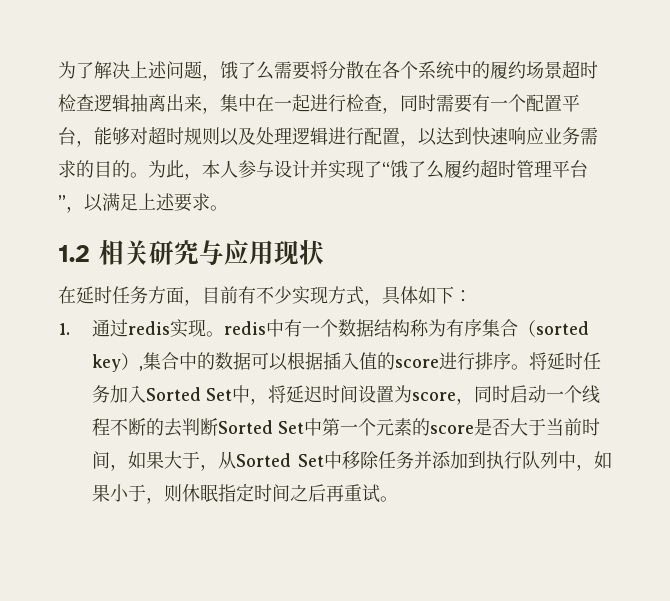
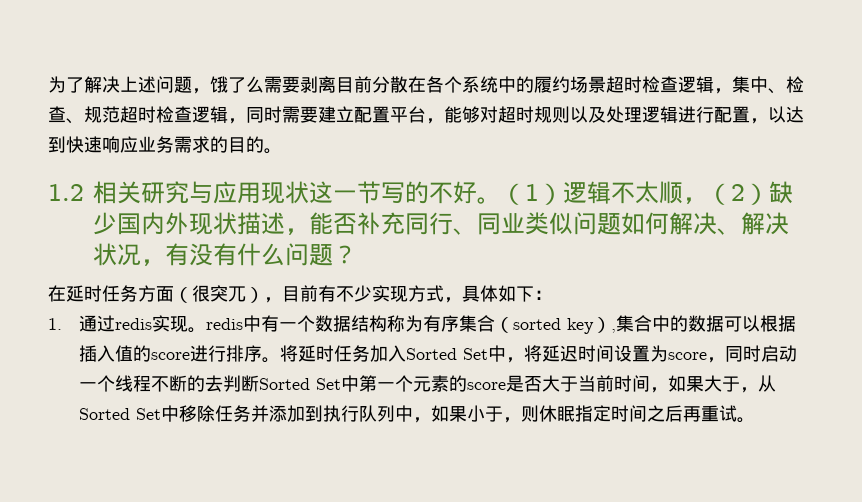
[310,61,328,79] 将 -> [300,76,372,93] 剥离目前
[130,94,382,114] 抽离出来，集中在一起进行检查 -> [714,76,804,94] [48,106,228,124] ，集中、检查、规范超时检查逻辑
[472,94,526,112] 有一个 -> [318,106,354,123] 建立
[148,159,588,180] [58,193,228,213] 为此，本人参与设计并实现了“饿了么履约超时管理平台”，以满足上述要求。 -> (282, 151) none
(324, 252) none -> [309,181,793,205] [93,212,789,235] [93,243,357,266] 这一节写的不好。（1）逻辑不太顺，（2）缺少国内外现状描述，能否补充同行、同业类似问题如何解决、解决状况，有没有什么问题？
(184, 295) none -> [174,285,264,303] （很突兀）

